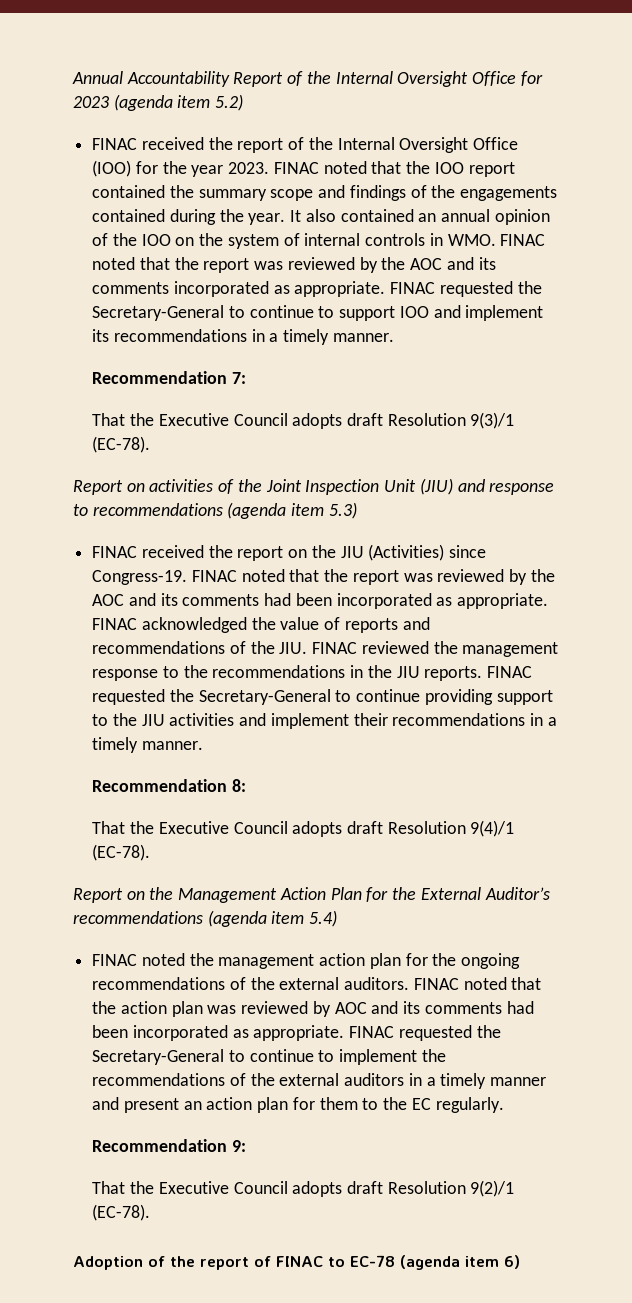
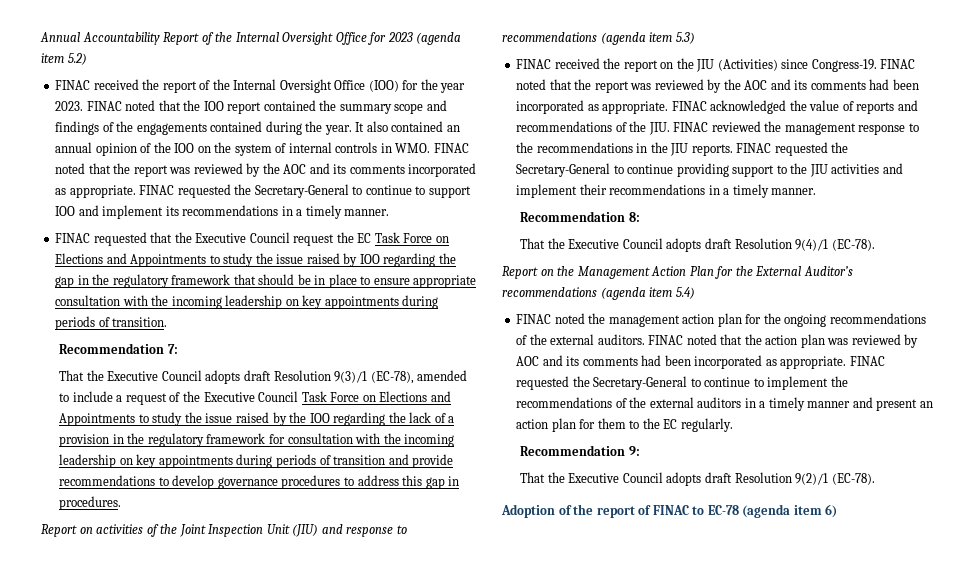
(394, 337) none -> [55,232,449,246] [55,253,456,267] [55,274,477,288] [55,295,439,309] [55,316,168,330] // FINAC requested that the Executive Council request the EC Task Force on Elections and Appointments to study the issue raised by IOO regarding the gap in the regulatory framework that should be in place to ensure appropriate consultation with the incoming leadership on key appointments during periods of transition.
[92,436,151,453] (EC-78). -> [370,370,468,384] [59,391,451,405] [59,412,455,426] [59,433,455,447] [59,454,454,468] [59,475,460,489] [59,496,122,510] (EC-78), amended to include a request of the Executive Council Task Force on Elections and Appointments to study the issue raised by the IOO regarding the lack of a provision in the regulatory framework for consultation with the incoming leadership on key appointments during periods of transition and provide recommendations to develop governance procedures to address this gap in procedures.

